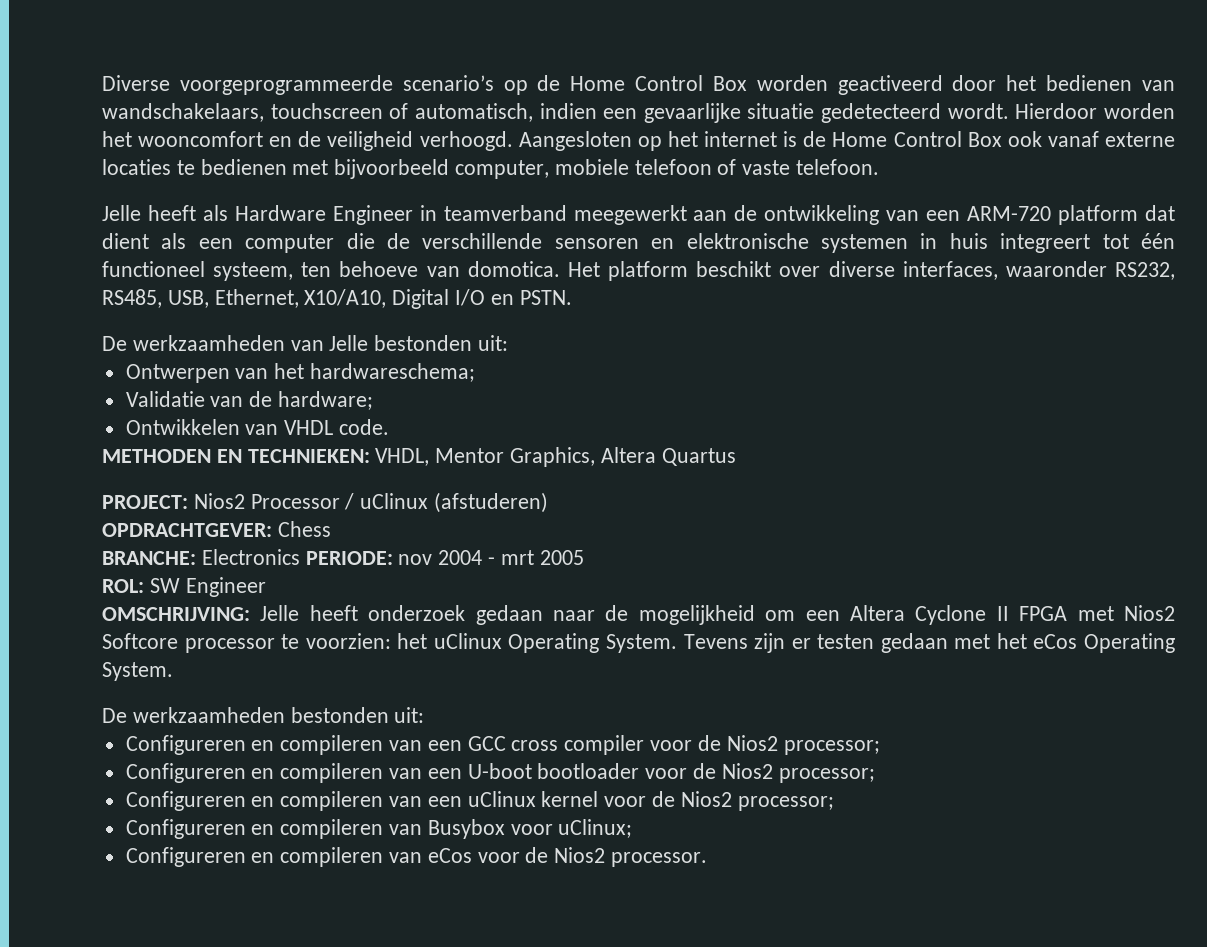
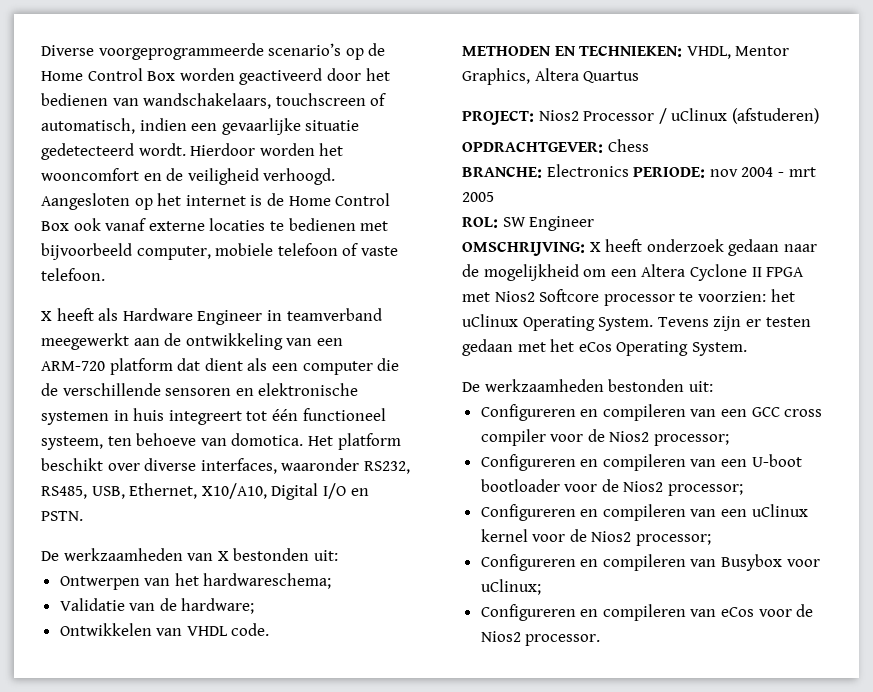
[102,205,141,221] Jelle -> [41,311,52,321] X
[329,335,369,351] Jelle -> [217,551,229,561] X
[260,605,300,621] Jelle -> [589,242,601,252] X

